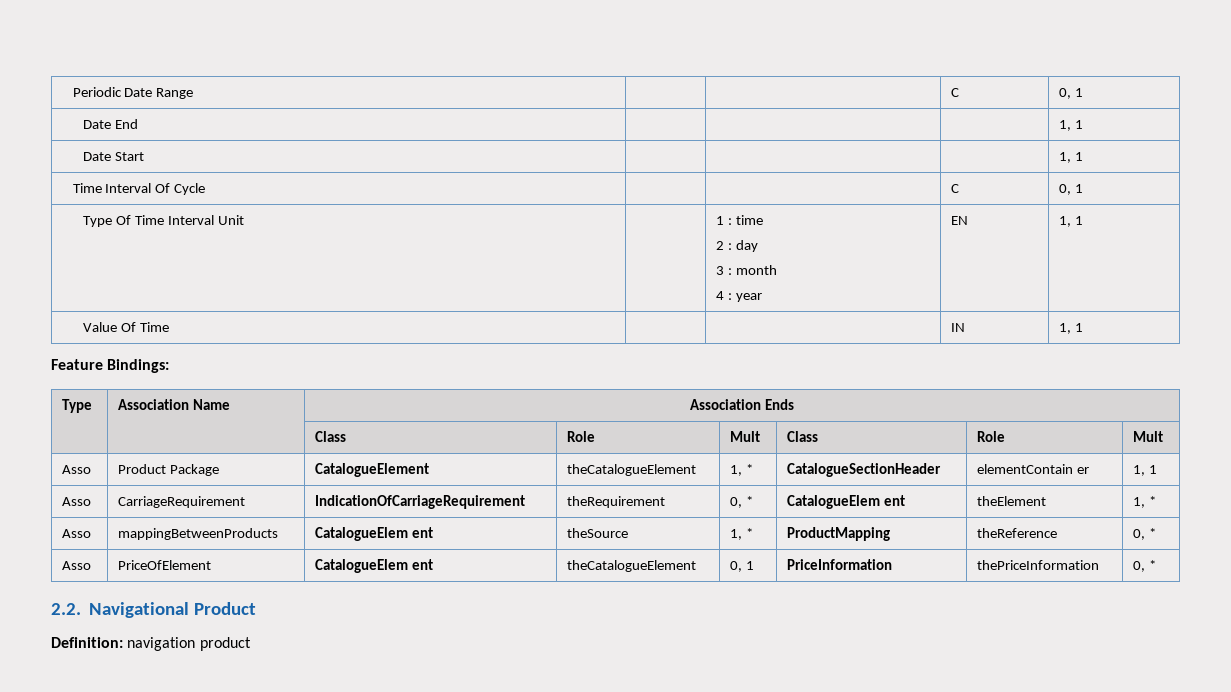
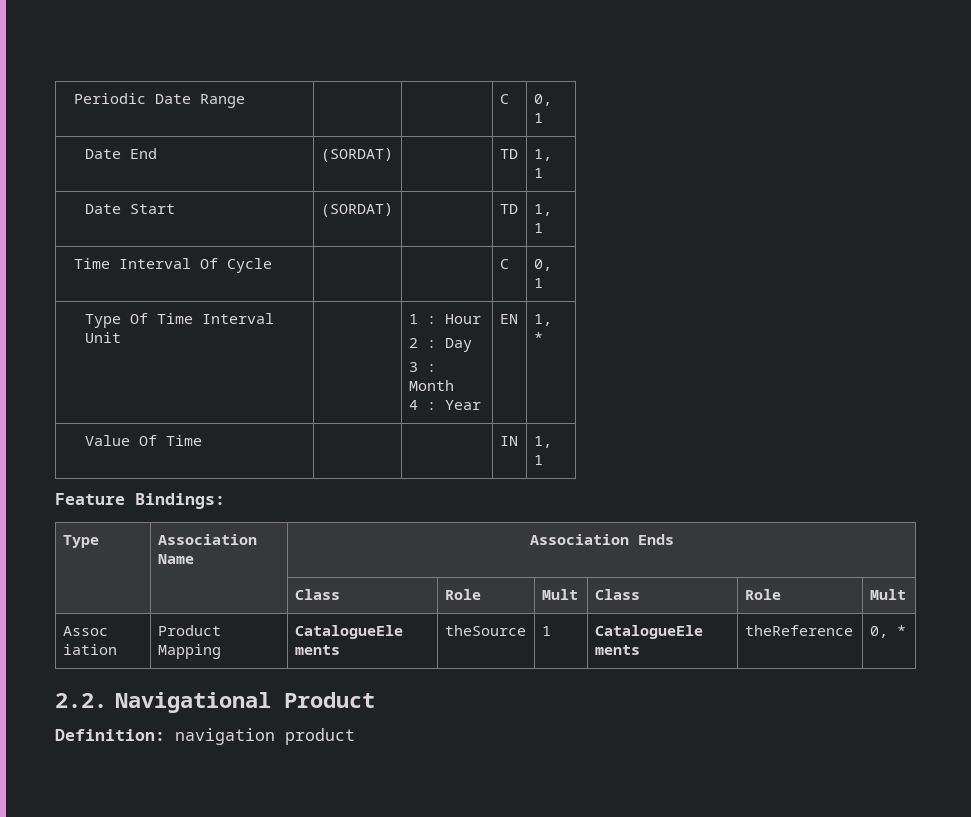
(139, 124) | | -> [320,148,393,162] [499,149,518,159] (SORDAT) | | TD
(145, 156) | | -> [320,203,393,217] [499,204,518,214] (SORDAT) | | TD
[735,215,763,225] time -> [444,314,481,324] Hour
[735,240,758,252] day -> [444,338,472,352] Day
[735,265,777,275] month -> [408,380,454,391] Month
[735,293,762,302] year -> [444,400,481,410] Year
[1074,216,1083,225] 1 -> [533,332,543,343] *
[61,465,91,474] [117,464,219,476] [314,463,429,477] [566,464,696,476] [729,464,753,476] [786,463,941,477] [976,464,1089,474] [1132,465,1157,476] [61,497,91,506] [117,496,245,508] [314,495,525,509] [566,496,665,508] [729,496,753,508] [786,495,905,509] [976,496,1046,506] [1132,496,1156,508] [61,529,91,538] [117,528,278,540] [314,527,433,541] [566,528,628,538] [729,528,753,540] [786,527,890,541] [976,528,1057,538] [1132,528,1156,540] [61,561,91,570] [117,560,211,570] [314,559,433,573] [566,560,696,572] [729,561,754,572] [786,559,892,570] [976,560,1099,570] Asso | Product Package | CatalogueElement | theCatalogueElement | 1, * | CatalogueSectionHeader | elementContain er | 1, 1 // Asso | CarriageRequirement | IndicationOfCarriageRequirement | theRequirement | 0, * | CatalogueElem ent | theElement | 1, * // Asso | mappingBetweenProducts | CatalogueElem ent | theSource | 1, * | ProductMapping | theReference | 0, * // Asso | PriceOfElement | CatalogueElem ent | theCatalogueElement | 0, 1 | PriceInformation | thePriceInformation -> [62,626,108,636] [62,644,117,655] [157,625,221,636] [157,644,221,659] [294,625,403,639] [294,645,340,655] [444,625,526,636] [541,626,551,636] [594,625,703,639] [594,645,640,655] [744,625,853,636] Assoc iation | Product Mapping | CatalogueEle ments | theSource | 1 | CatalogueEle ments | theReference

